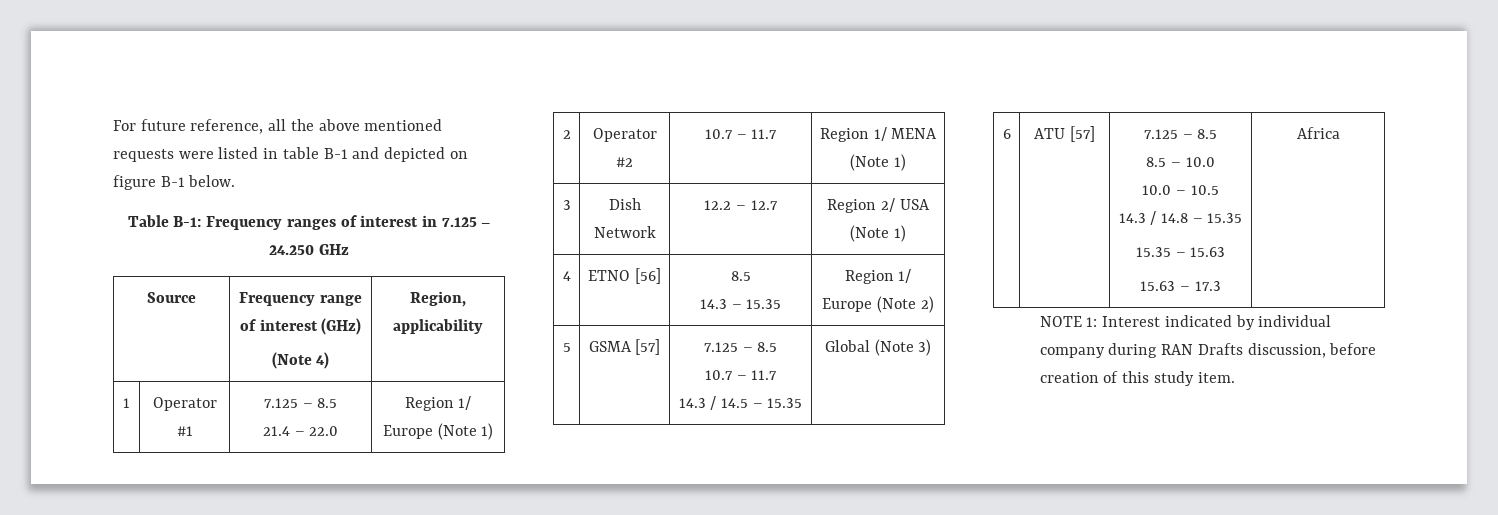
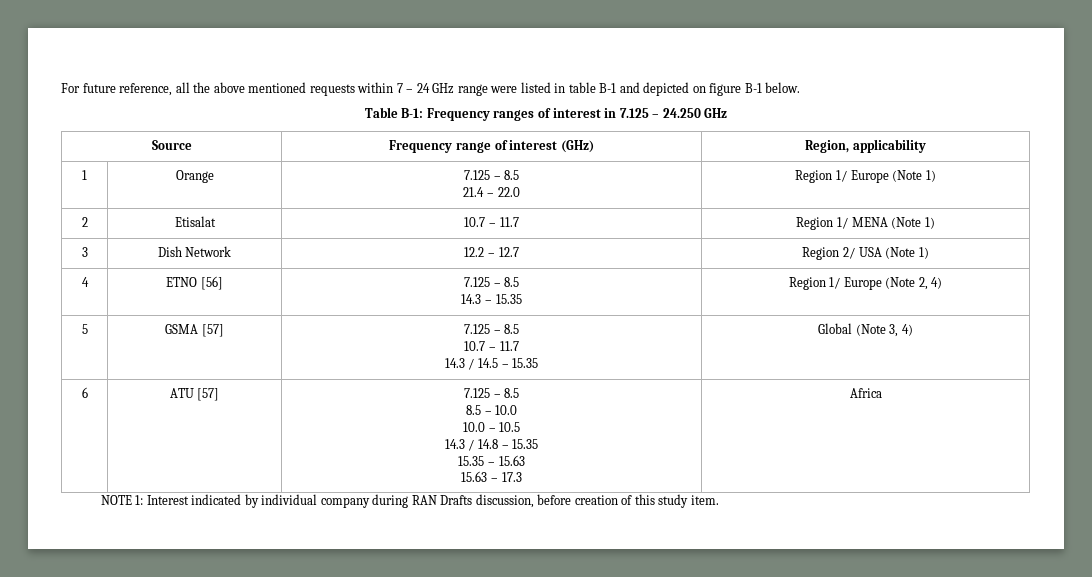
(174, 155) none -> [357,82,488,96] within 7 – 24 GHz range
[271,352,330,369] // (Note 4) -> (594, 146) none
[152,397,217,411] [176,426,193,436] Operator #1 -> [175,170,214,183] Orange
[592,128,657,142] [616,157,633,167] Operator #2 -> [174,216,216,227] Etisalat
(661, 276) none -> [463,277,501,287] 7.125 –
[920,296,934,313] 2) -> [918,277,943,290] 2, 4)
[918,339,932,356] 3) -> [889,324,913,337] 3, 4)

